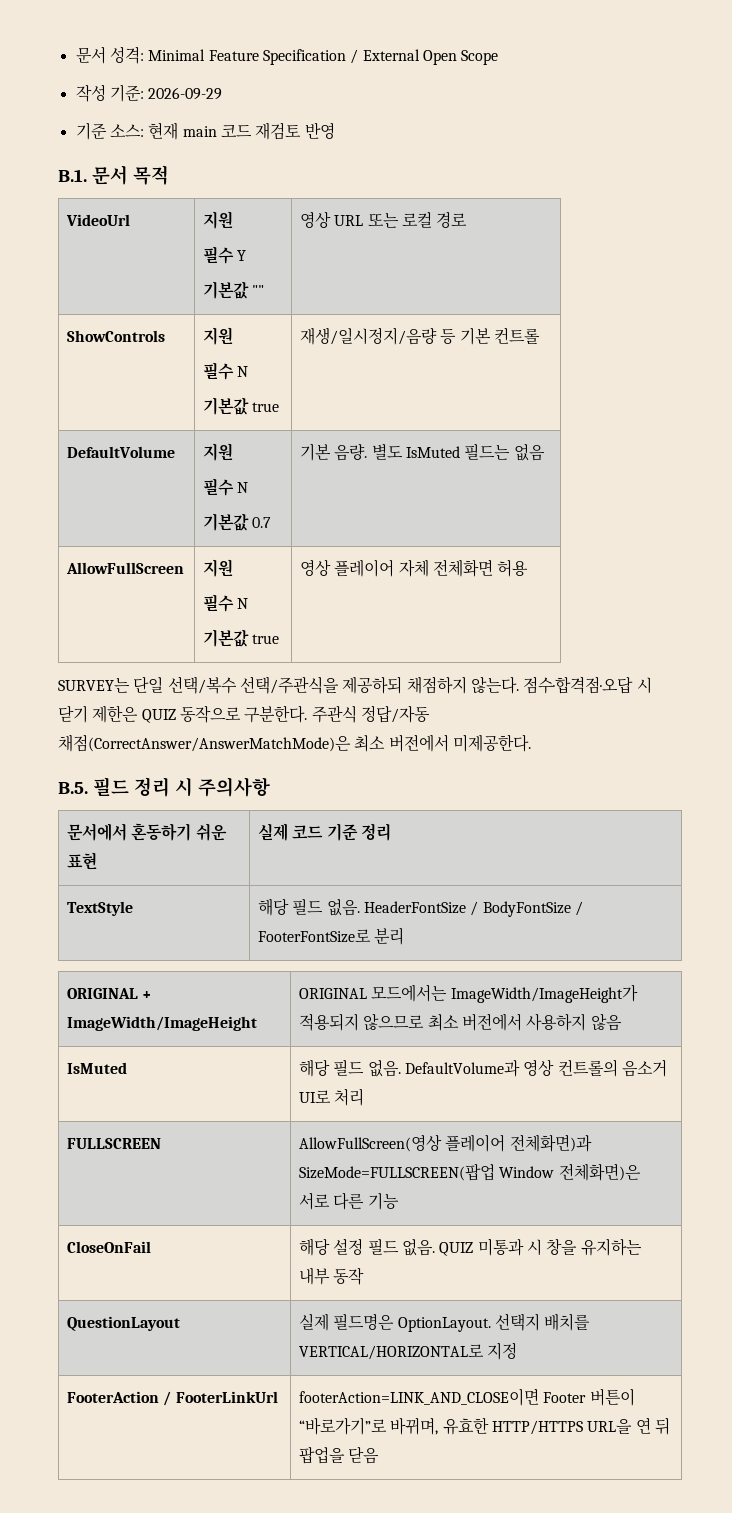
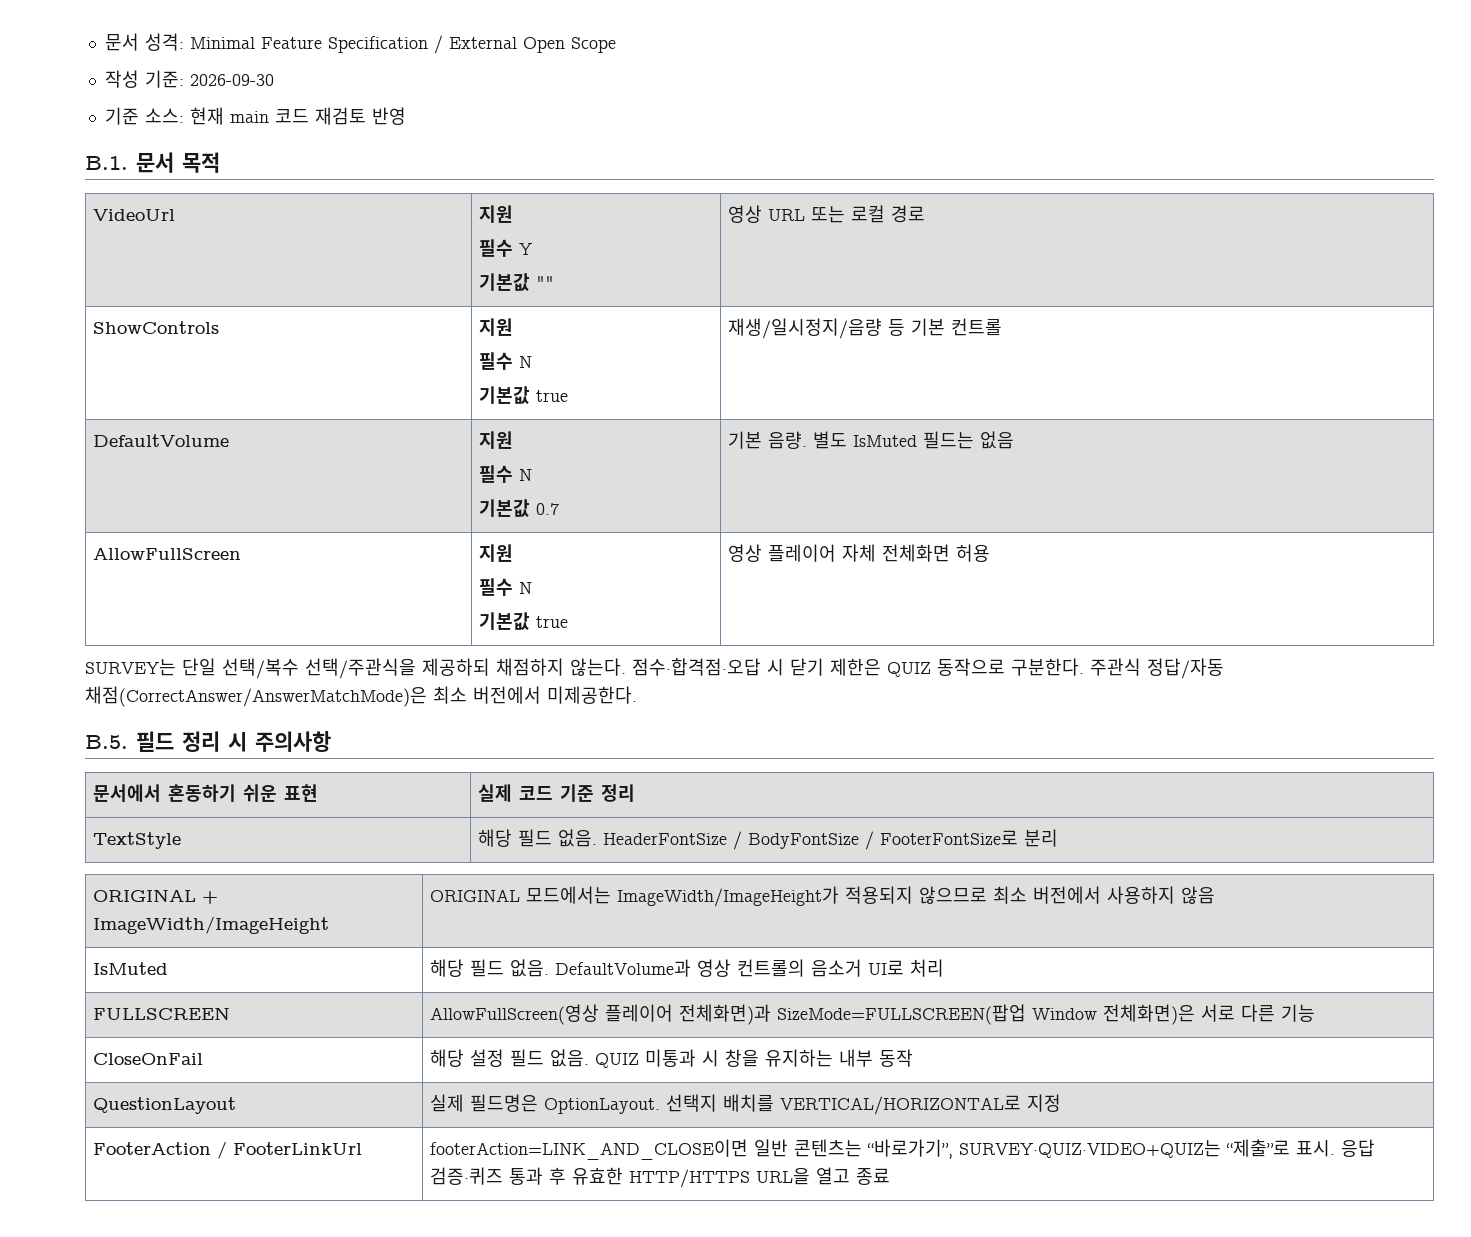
[148,87,223,100] 2026-09-29 -> [189,74,274,86] 2026-09-30
[543,1388,635,1406] [299,1417,671,1435] [299,1446,380,1464] Footer 버튼이 “바로가기”로 바뀌며, 유효한 HTTP/HTTPS URL을 연 뒤 팝업을 닫음 -> [754,1139,1376,1159] [430,1167,891,1188] 일반 콘텐츠는 “바로가기”, SURVEY·QUIZ·VIDEO+QUIZ는 “제출”로 표시. 응답 검증·퀴즈 통과 후 유효한 HTTP/HTTPS URL을 열고 종료

